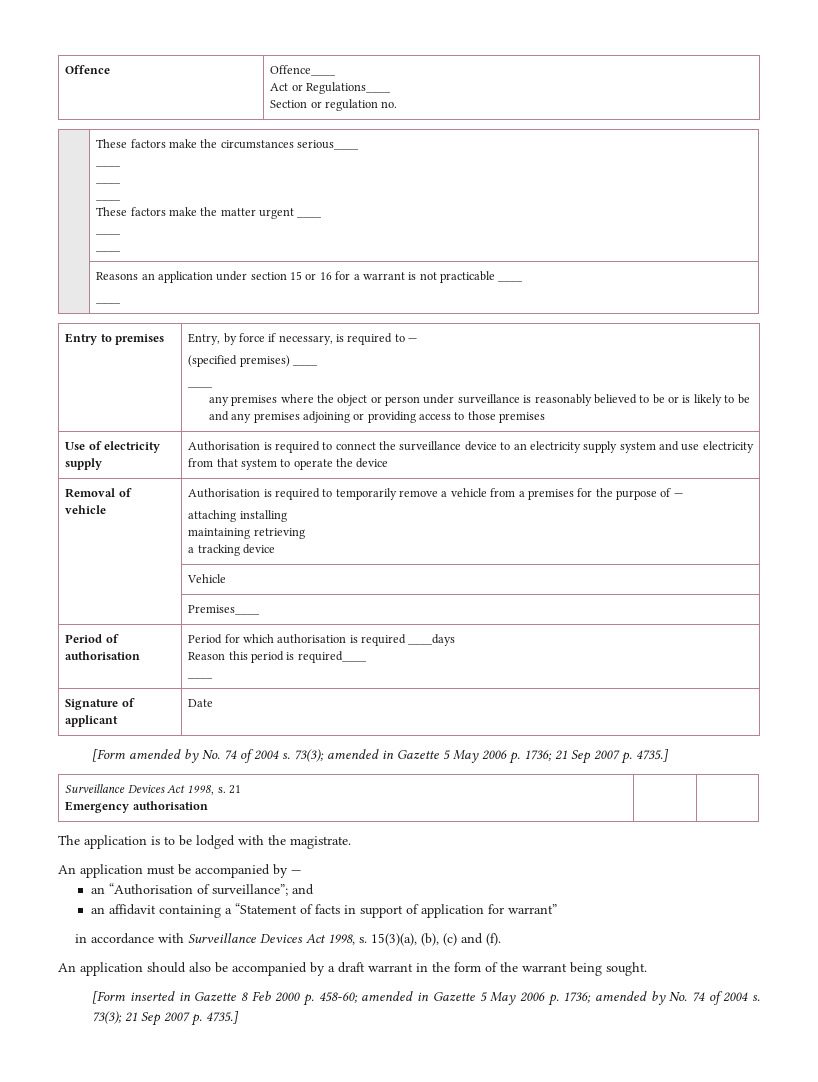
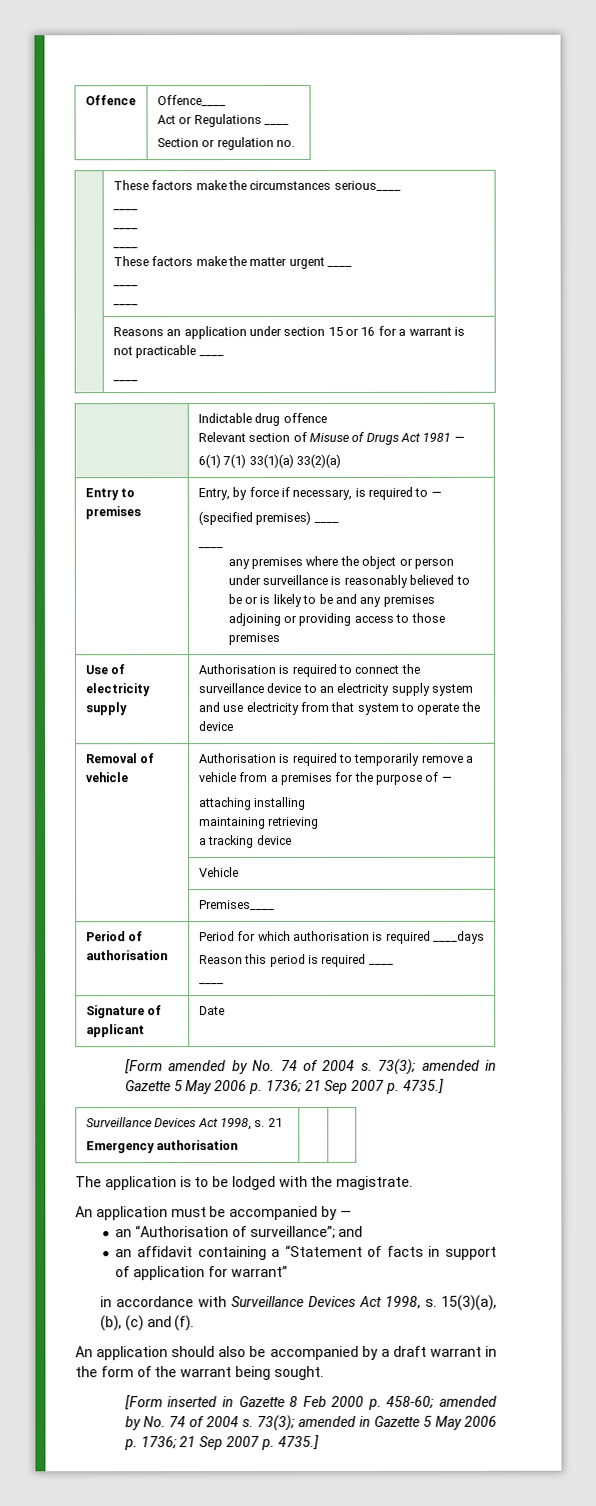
[305,82,391,94] Regulations____ -> [193,114,289,128] Regulations ____
(122, 303) none -> [197,412,327,427] [197,431,465,445] [197,453,341,469] // | Indictable drug offence // Relevant section of Misuse of Drugs Act 1981 — // 6(1) 7(1) 33(1)(a) 33(2)(a)
[297,651,367,663] required____ -> [321,953,394,967] required ____
[417,991,761,1006] [92,1011,123,1024] in Gazette 5 May 2006 p. 1736; amended by No. 74 of 2004 s. 73(3); -> [124,1415,497,1432] [123,1436,177,1451] by No. 74 of 2004 s. 73(3); amended in Gazette 5 May 2006 p. 1736;

